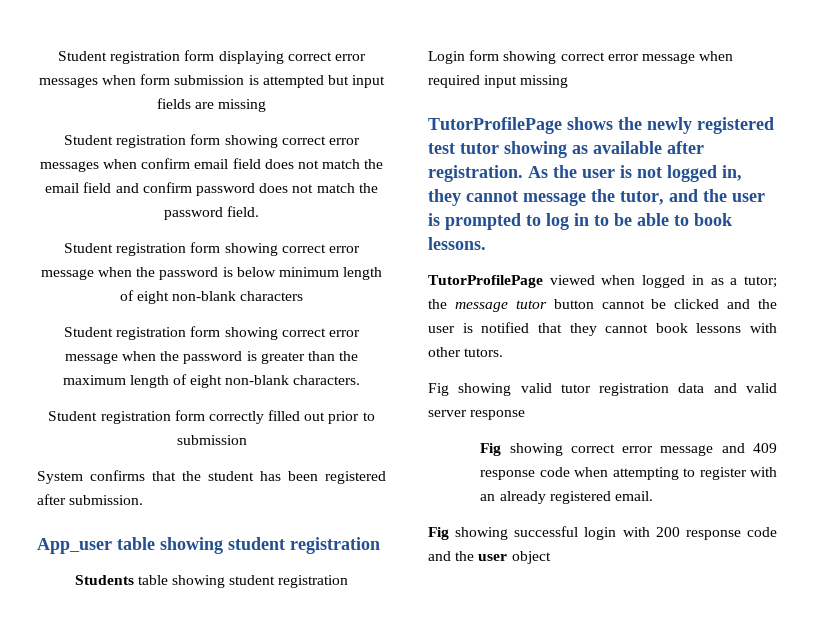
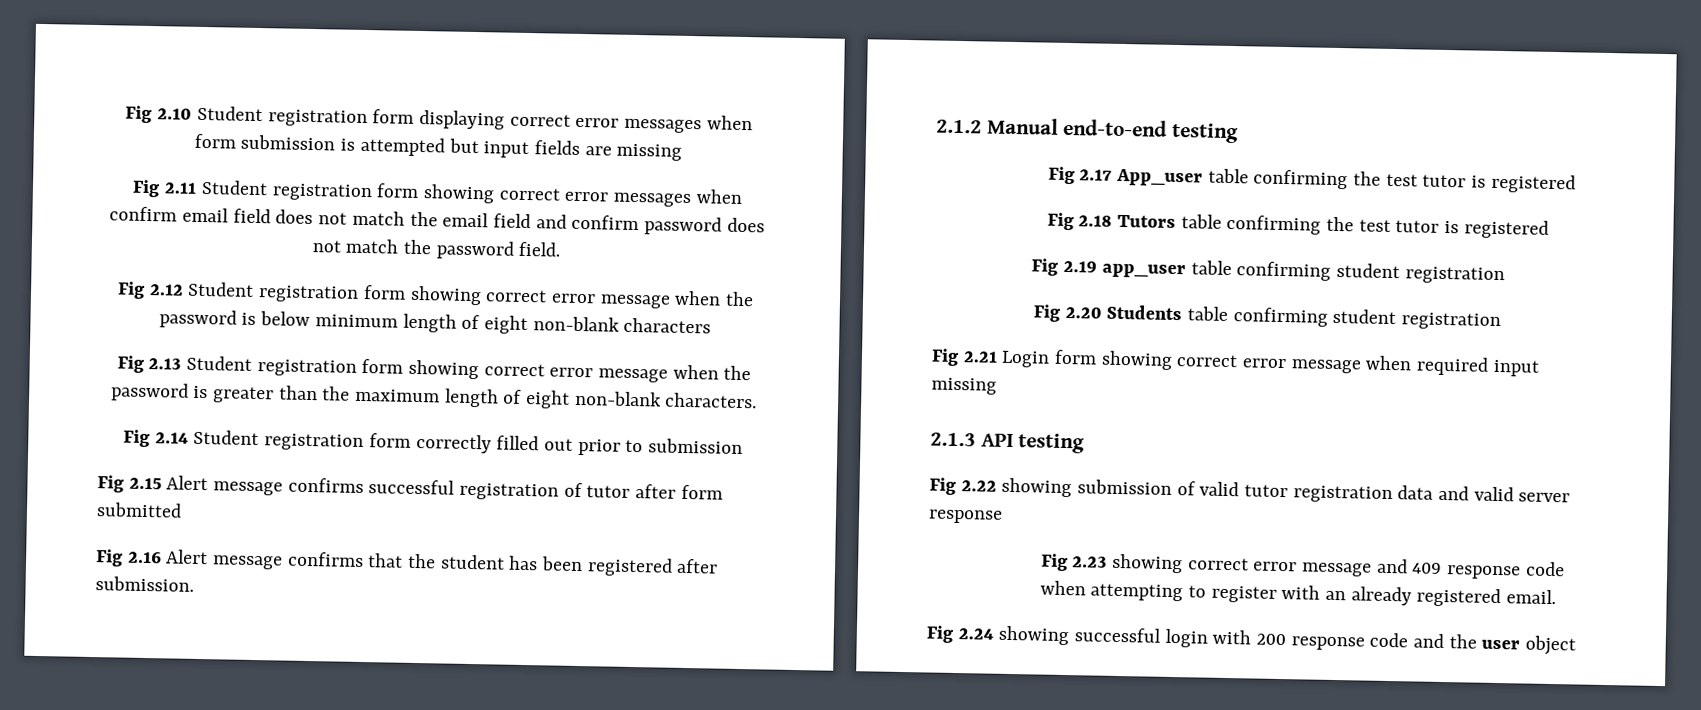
(58, 56) none -> [125,105,193,124] Fig 2.10
(267, 105) none -> [132,179,198,198] Fig 2.11
(260, 211) none -> [117,281,184,299] Fig 2.12
(304, 296) none -> [116,355,182,373] Fig 2.13
(361, 380) none -> [123,429,189,448] Fig 2.14
[37,471,83,484] System -> [97,475,723,501] [96,502,182,518] [95,549,284,570] Fig 2.15 Alert message confirms successful registration of tutor after form submitted // Fig 2.16 Alert message
[37,537,380,554] App_user table showing student registration // -> [936,117,1239,144] [1047,166,1576,194] [1046,212,1549,239] [1031,258,1505,285] [1032,304,1102,322] 2.1.2 Manual end-to-end testing // Fig 2.17 App_user table confirming the test tutor is registered // Fig 2.18 Tutors table confirming the test tutor is registered // Fig 2.19 app_user table confirming student registration // Fig 2.20
[172,575,349,588] showing student registration // -> [1232,307,1502,331] [931,348,998,366] confirming student registration // Fig 2.21
[428,117,774,134] [428,141,704,158] [428,165,742,182] [428,189,765,206] [428,213,732,230] [428,237,486,250] [428,275,777,288] [428,299,777,312] [428,322,777,336] [428,347,504,357] [428,383,512,396] TutorProfilePage shows the newly registered test tutor showing as available after registration. As the user is not logged in, they cannot message the tutor, and the user is prompted to log in to be able to book lessons. // TutorProfilePage viewed when logged in as a tutor; the message tutor button cannot be clicked and the user is notified that they cannot book lessons with other tutors. // Fig showing -> [930,432,1086,454] [929,477,1196,498] 2.1.3 API testing // Fig 2.22 showing submission of
(502, 449) none -> [1072,556,1108,568] 2.23
(449, 533) none -> [957,628,994,640] 2.24

